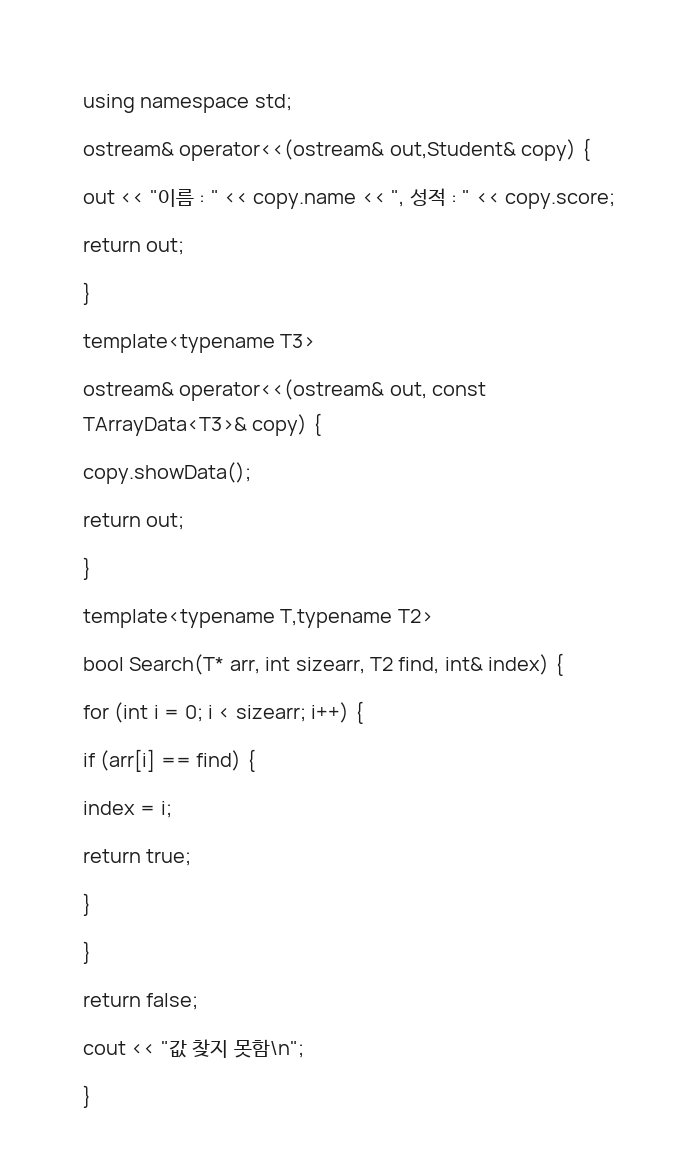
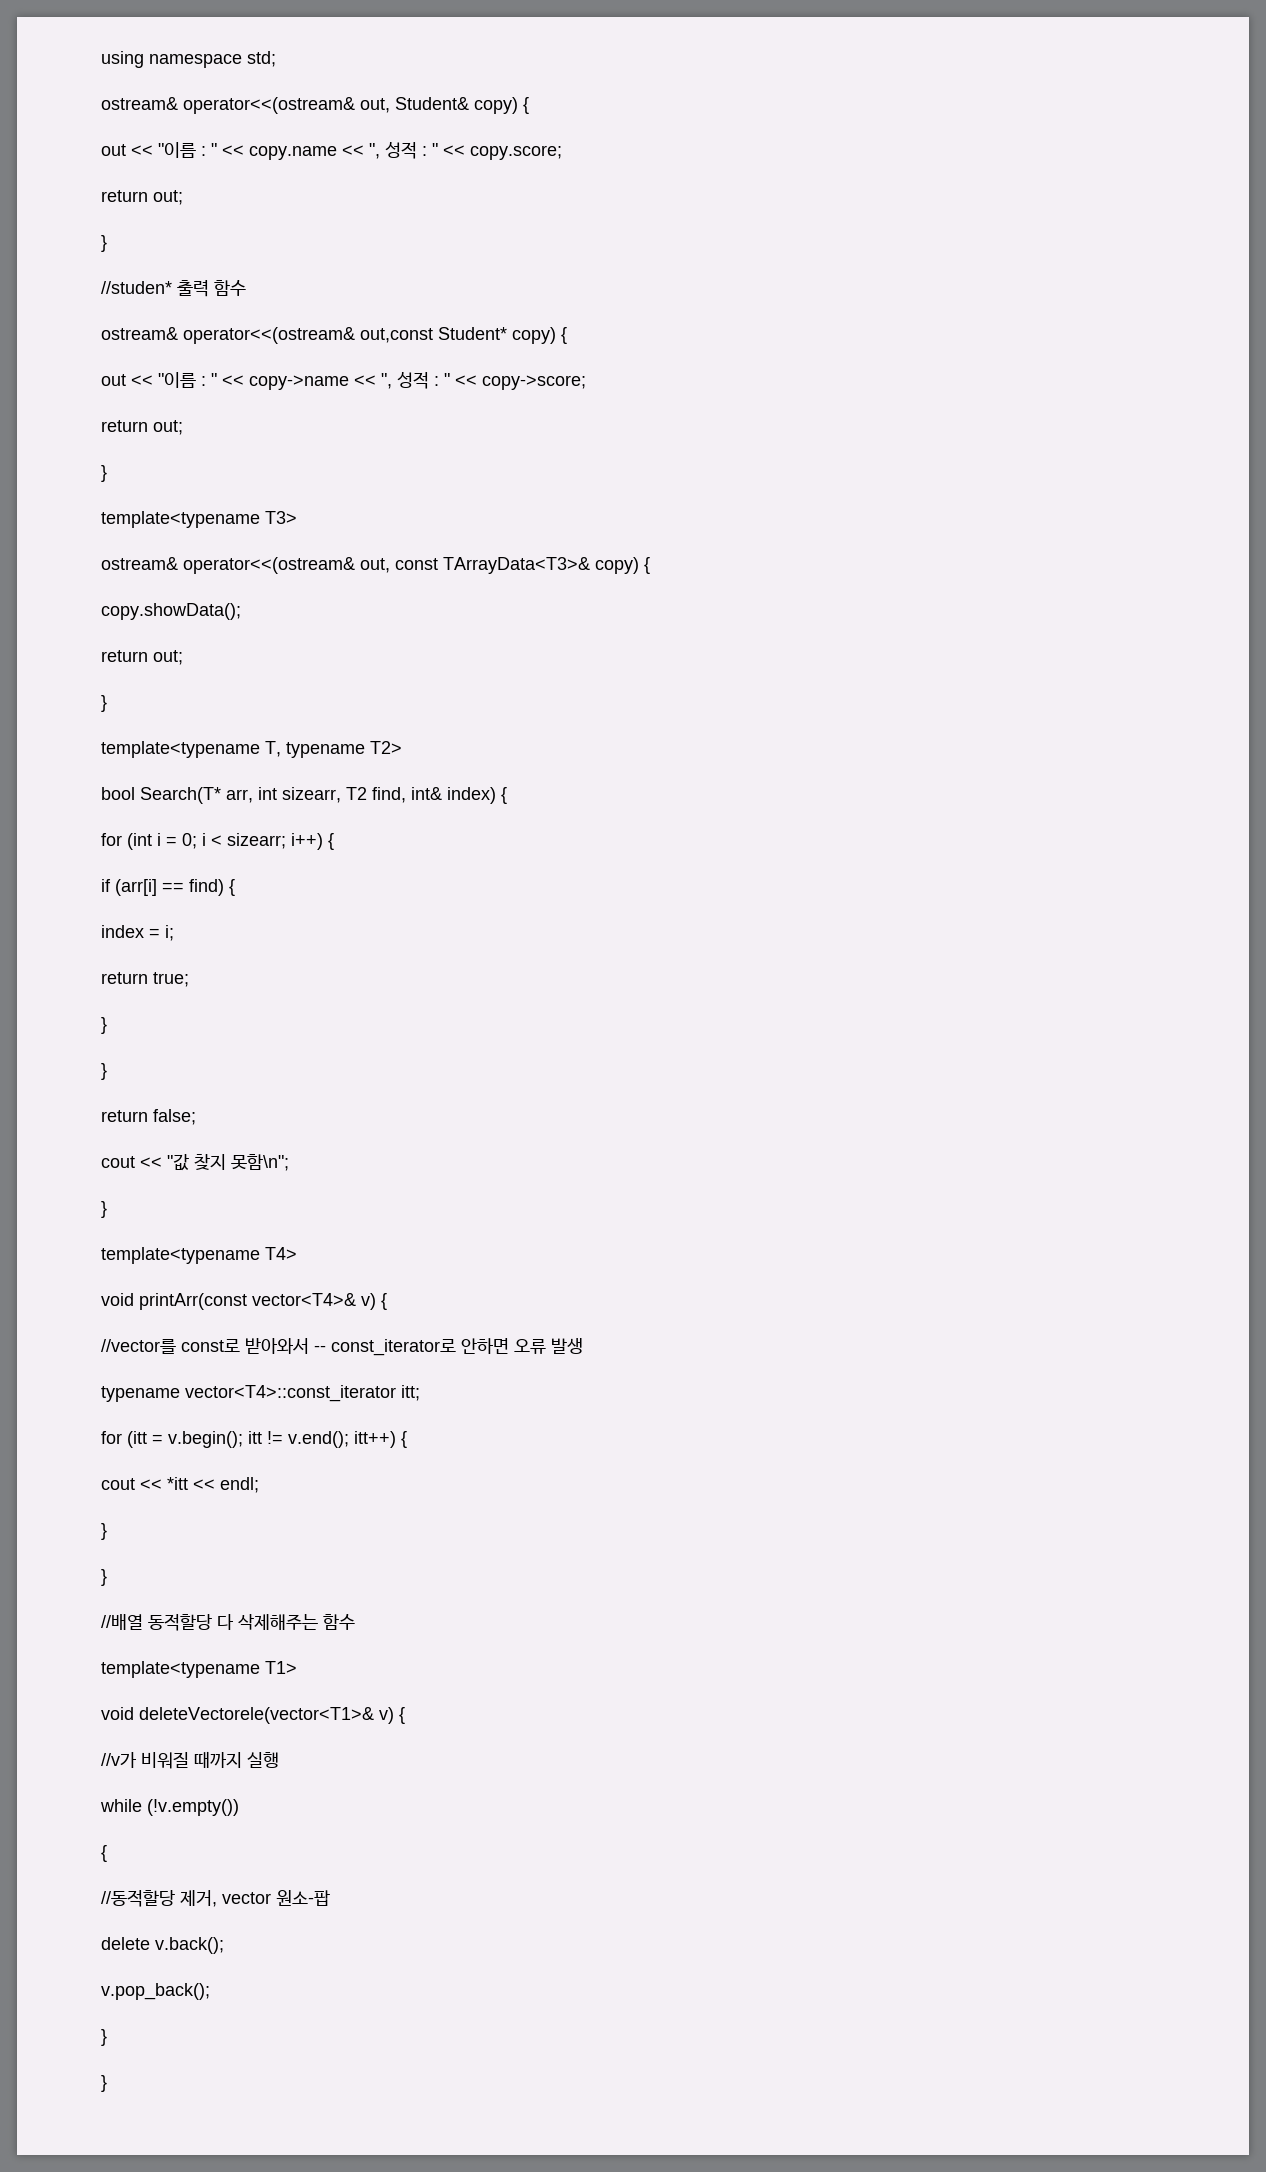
[389,142,516,159] out,Student& -> [360,97,469,113] out, Student&
(91, 293) none -> [101,280,246,297] [101,327,567,344] [101,372,586,390] [101,420,183,435] [101,465,107,482] // //studen* 출력 함수 // ostream& operator<<(ostream& out,const Student* copy) { // out << "이름 : " << copy->name << ", 성적 : " << copy->score; // return out; // }
[280,609,393,628] T,typename -> [265,741,365,758] T, typename
(91, 1096) none -> [101,1247,297,1264] [101,1293,387,1310] [101,1338,583,1356] [101,1385,420,1402] [101,1431,407,1448] [101,1477,259,1493] [101,1523,107,1540] [101,1569,107,1586] [101,1614,355,1631] [101,1661,297,1678] [101,1707,405,1724] [101,1751,279,1769] [100,1799,239,1816] [101,1845,107,1862] [101,1890,330,1907] [101,1937,224,1954] [101,1983,210,2000] [101,2029,107,2046] [101,2075,107,2092] // template<typename T4> // void printArr(const vector<T4>& v) { // //vector를 const로 받아와서 -- const_iterator로 안하면 오류 발생 // typename vector<T4>::const_iterator itt; // for (itt = v.begin(); itt != v.end(); itt++) { // cout << *itt << endl; // } // } // //배열 동적할당 다 삭제해주는 함수 // template<typename T1> // void deleteVectorele(vector<T1>& v) { // //v가 비워질 때까지 실행 // while (!v.empty()) // { // //동적할당 제거, vector 원소-팝 // delete v.back(); // v.pop_back(); // } // }

